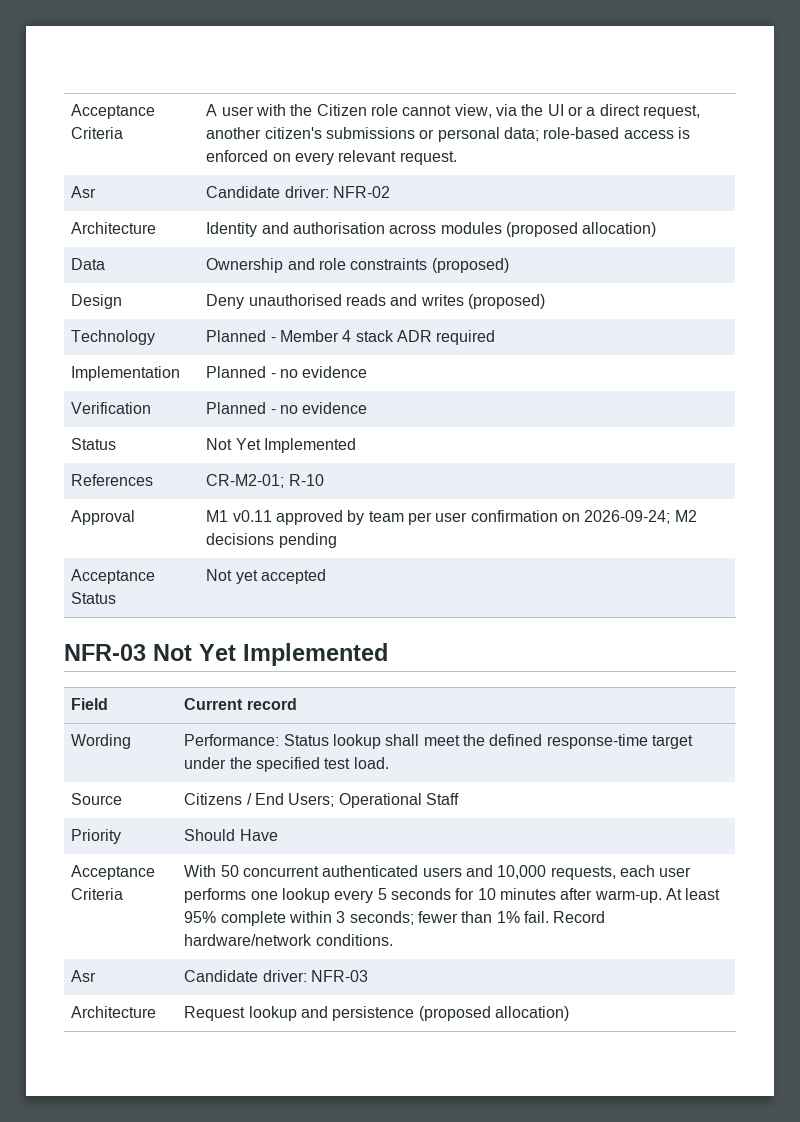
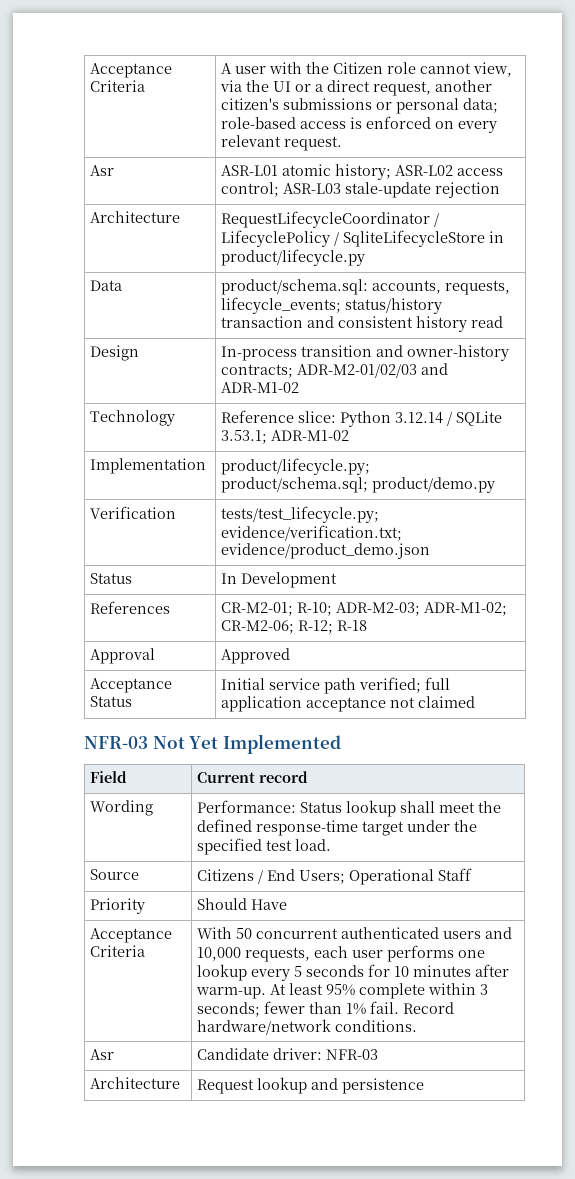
[206,186,391,198] [71,222,157,234] [206,222,657,237] [71,258,106,270] [206,258,509,273] [71,294,123,309] [206,294,546,309] [71,330,156,345] [206,330,496,345] [71,366,181,381] [206,366,368,378] [71,402,152,414] [206,402,368,414] [71,438,117,450] [206,438,357,453] [71,474,154,486] [206,474,324,488] [71,510,136,525] [206,510,697,525] [206,533,337,548] [71,569,156,584] [71,592,117,604] [206,569,327,584] Candidate driver: NFR-02 // Architecture | Identity and authorisation across modules (proposed allocation) // Data | Ownership and role constraints (proposed) // Design | Deny unauthorised reads and writes (proposed) // Technology | Planned - Member 4 stack ADR required // Implementation | Planned - no evidence // Verification | Planned - no evidence // Status | Not Yet Implemented // References | CR-M2-01; R-10 // Approval | M1 v0.11 approved by team per user confirmation on 2026-09-24; M2 decisions pending // Acceptance Status | Not yet accepted -> [221,164,504,180] [221,182,501,198] [90,211,181,223] [221,211,440,228] [221,230,505,247] [221,249,366,266] [90,280,123,291] [221,279,511,295] [221,297,443,314] [221,316,504,332] [90,345,140,361] [221,345,510,361] [221,363,449,378] [221,382,300,393] [90,410,176,426] [221,410,503,427] [221,430,350,444] [90,458,207,474] [221,458,371,475] [221,477,496,493] [90,506,177,519] [221,506,380,523] [221,525,403,541] [221,543,431,559] [90,573,133,584] [221,572,338,588] [90,601,171,614] [221,602,508,616] [221,620,368,634] [90,648,156,664] [221,648,291,664] [90,678,173,693] [90,696,133,707] [221,677,451,694] [221,696,476,712] ASR-L01 atomic history; ASR-L02 access control; ASR-L03 stale-update rejection // Architecture | RequestLifecycleCoordinator / LifecyclePolicy / SqliteLifecycleStore in product/lifecycle.py // Data | product/schema.sql: accounts, requests, lifecycle_events; status/history transaction and consistent history read // Design | In-process transition and owner-history contracts; ADR-M2-01/02/03 and ADR-M1-02 // Technology | Reference slice: Python 3.12.14 / SQLite 3.53.1; ADR-M1-02 // Implementation | product/lifecycle.py; product/schema.sql; product/demo.py // Verification | tests/test_lifecycle.py; evidence/verification.txt; evidence/product_demo.json // Status | In Development // References | CR-M2-01; R-10; ADR-M2-03; ADR-M1-02; CR-M2-06; R-12; R-18 // Approval | Approved // Acceptance Status | Initial service path verified; full application acceptance not claimed
[418,1006,570,1021] (proposed allocation) -> (425, 1086) none

